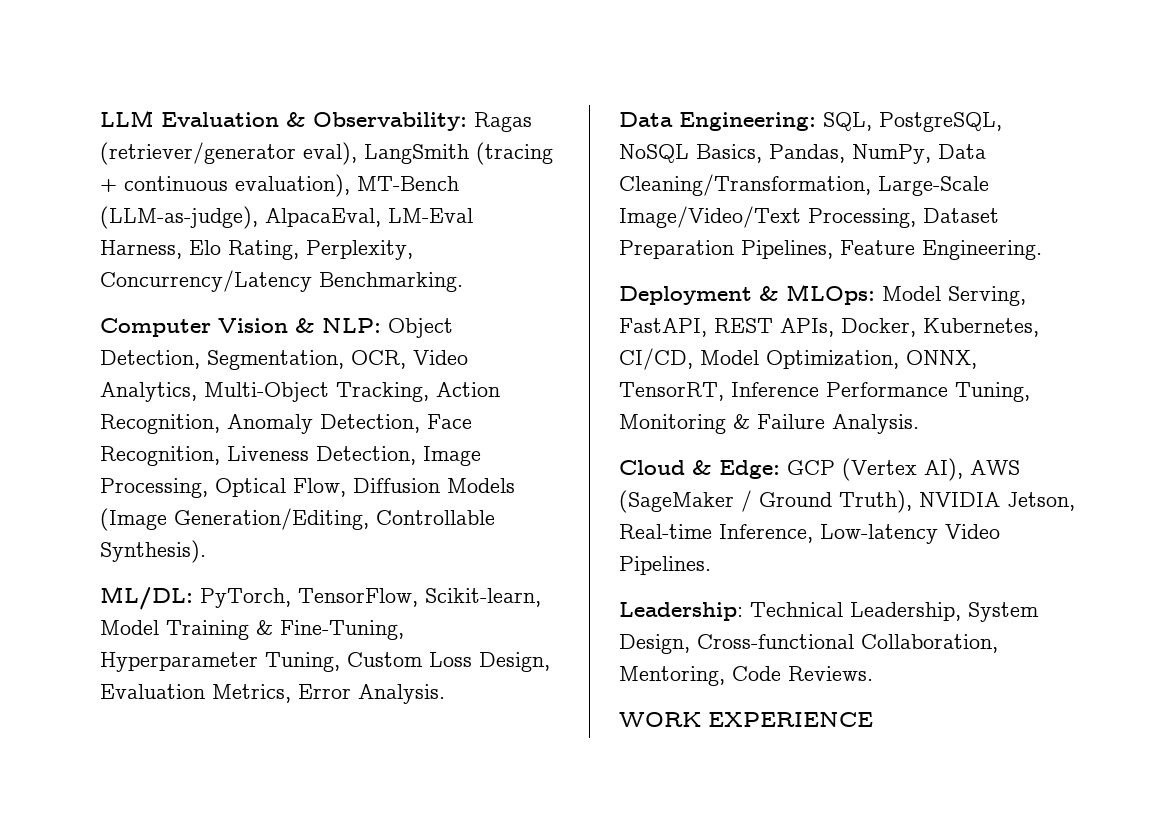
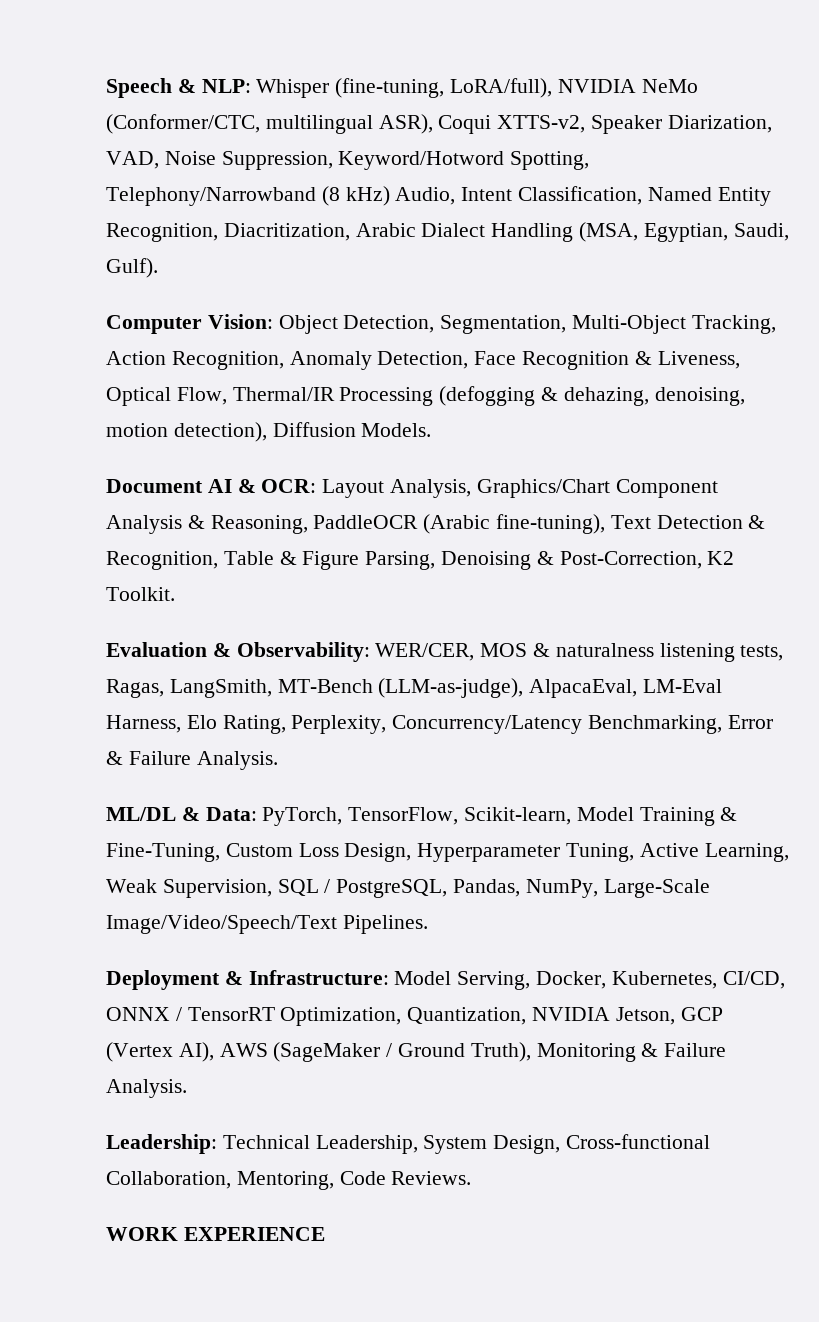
[100,110,532,132] [100,142,553,165] [100,174,350,197] LLM Evaluation & Observability: Ragas (retriever/generator eval), LangSmith (tracing + continuous evaluation), -> [106,78,698,98] [106,114,772,134] [106,151,590,170] [106,186,771,206] [106,222,789,242] [106,258,158,278] [106,314,776,334] [106,351,740,370] [106,386,745,406] [106,422,432,442] [106,479,718,498] [106,514,766,534] [106,551,735,570] [106,587,175,601] [106,642,784,662] [106,679,272,698] Speech & NLP: Whisper (fine-tuning, LoRA/full), NVIDIA NeMo (Conformer/CTC, multilingual ASR), Coqui XTTS-v2, Speaker Diarization, VAD, Noise Suppression, Keyword/Hotword Spotting, Telephony/Narrowband (8 kHz) Audio, Intent Classification, Named Entity Recognition, Diacritization, Arabic Dialect Handling (MSA, Egyptian, Saudi, Gulf). // Computer Vision: Object Detection, Segmentation, Multi-Object Tracking, Action Recognition, Anomaly Detection, Face Recognition & Liveness, Optical Flow, Thermal/IR Processing (defogging & dehazing, denoising, motion detection), Diffusion Models. // Document AI & OCR: Layout Analysis, Graphics/Chart Component Analysis & Reasoning, PaddleOCR (Arabic fine-tuning), Text Detection & Recognition, Table & Figure Parsing, Denoising & Post-Correction, K2 Toolkit. // Evaluation & Observability: WER/CER, MOS & naturalness listening tests, Ragas, LangSmith,
[319,272,463,292] [100,318,453,338] [100,350,468,370] [100,382,500,402] [100,414,472,434] [100,446,481,466] [100,478,515,498] [100,508,495,531] [100,540,206,563] [100,586,193,610] Benchmarking. // Computer Vision & NLP: Object Detection, Segmentation, OCR, Video Analytics, Multi-Object Tracking, Action Recognition, Anomaly Detection, Face Recognition, Liveness Detection, Image Processing, Optical Flow, Diffusion Models (Image Generation/Editing, Controllable Synthesis). // ML/DL: -> [588,715,773,734] [106,751,278,770] [106,807,257,821] Benchmarking, Error & Failure Analysis. // ML/DL & Data:
[100,652,340,672] Hyperparameter Tuning, -> (220, 852) none
[100,684,445,704] [619,112,1002,132] [619,144,986,164] [619,174,989,196] [619,206,999,228] [619,240,1042,260] Evaluation Metrics, Error Analysis. // Data Engineering: SQL, PostgreSQL, NoSQL Basics, Pandas, NumPy, Data Cleaning/Transformation, Large-Scale Image/Video/Text Processing, Dataset Preparation Pipelines, Feature Engineering. -> [417,843,789,862] [106,879,710,898] [106,915,428,934] Hyperparameter Tuning, Active Learning, Weak Supervision, SQL / PostgreSQL, Pandas, NumPy, Large-Scale Image/Video/Speech/Text Pipelines.
[786,284,875,305] MLOps: -> [248,970,389,985] Infrastructure:
[619,318,1039,337] [619,348,977,370] [619,382,1030,402] [619,414,919,434] [619,460,780,479] FastAPI, REST APIs, Docker, Kubernetes, CI/CD, Model Optimization, ONNX, TensorRT, Inference Performance Tuning, Monitoring & Failure Analysis. // Cloud & Edge: -> [536,971,785,989] [106,1007,675,1026] Docker, Kubernetes, CI/CD, ONNX / TensorRT Optimization, Quantization, NVIDIA Jetson,
[919,492,1075,511] [619,524,1000,544] [619,556,711,575] NVIDIA Jetson, Real-time Inference, Low-latency Video Pipelines. -> [536,1043,727,1062] [106,1079,187,1098] Monitoring & Failure Analysis.

